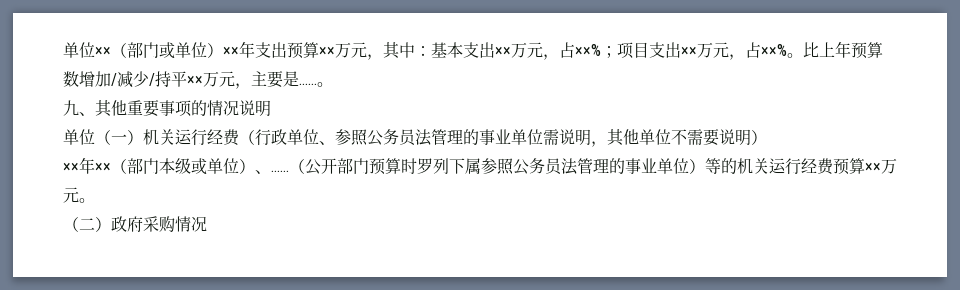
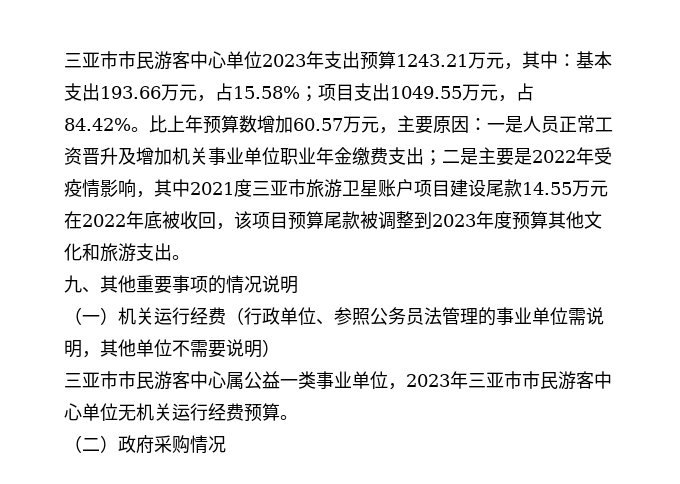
[63,42,239,59] 单位××（部门或单位）×× -> [64,51,306,70] 三亚市市民游客中心单位2023
[319,46,335,56] ×× -> [396,54,468,67] 1243.21
[495,42,601,60] ××万元，占××% -> [100,83,300,102] 193.66万元，占15.58%
[681,42,787,60] ××万元，占××% -> [390,83,534,102] [64,118,131,131] 1049.55万元，占84.42%
[111,71,317,89] /减少/持平××万元，主要是…… -> [293,115,613,134] [64,147,612,166] [64,179,608,198] [64,211,602,230] [64,243,172,262] 60.57万元，主要原因：一是人员正常工资晋升及增加机关事业单位职业年金缴费支出；二是主要是2022年受疫情影响，其中2021度三亚市旅游卫星账户项目建设尾款14.55万元在2022年底被收回，该项目预算尾款被调整到2023年度预算其他文化和旅游支出
[63,129,95,145] 单位 -> (298, 285) none
[63,157,737,175] ××年××（部门本级或单位）、……（公开部门预算时罗列下属参照公务员法管理的事业单位）等的 -> [64,371,612,390] [64,403,136,421] 三亚市市民游客中心属公益一类事业单位，2023年三亚市市民游客中心单位无
[865,159,897,174] [63,187,79,203] ××万元 -> (280, 412) none

